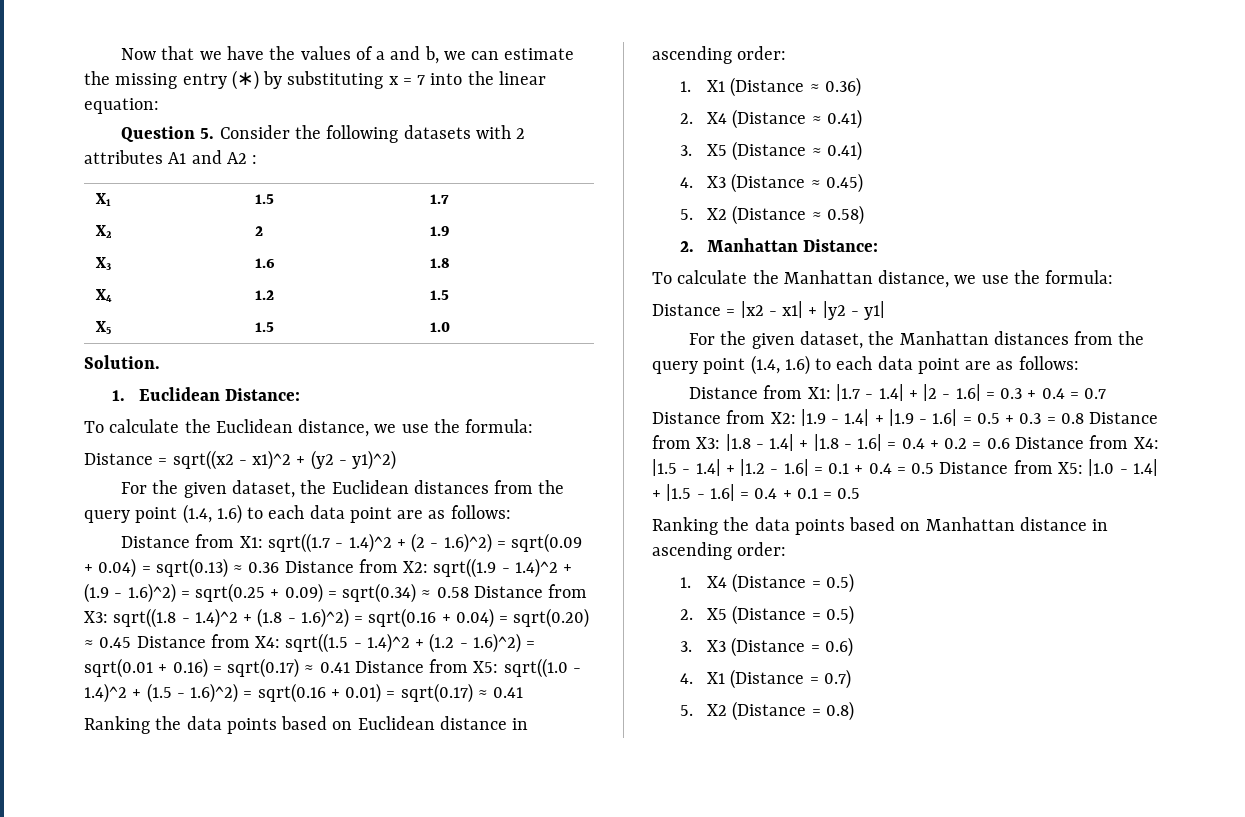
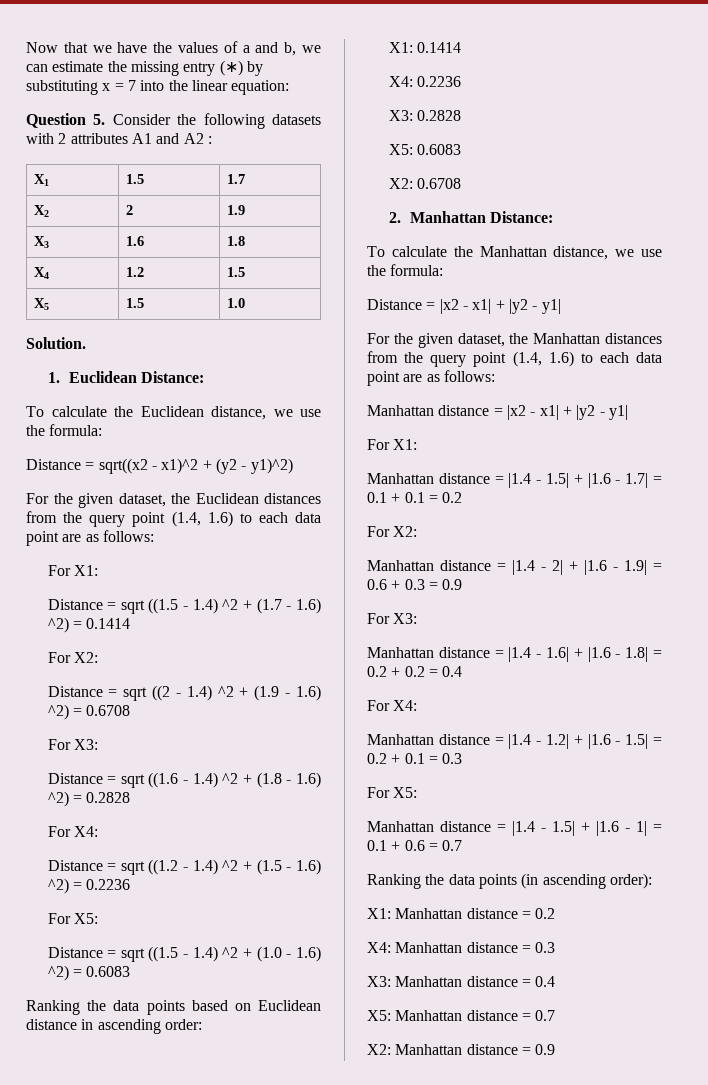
[121,533,583,553] [84,558,573,578] [84,583,588,603] [84,608,590,628] [84,633,536,653] [84,658,581,678] [84,683,524,703] // Distance from X1: sqrt((1.7 - 1.4)^2 + (2 - 1.6)^2) = sqrt(0.09 + 0.04) = sqrt(0.13) ≈ 0.36 Distance from X2: sqrt((1.9 - 1.4)^2 + (1.9 - 1.6)^2) = sqrt(0.25 + 0.09) = sqrt(0.34) ≈ 0.58 Distance from X3: sqrt((1.8 - 1.4)^2 + (1.8 - 1.6)^2) = sqrt(0.16 + 0.04) = sqrt(0.20) ≈ 0.45 Distance from X4: sqrt((1.5 - 1.4)^2 + (1.2 - 1.6)^2) = sqrt(0.01 + 0.16) = sqrt(0.17) ≈ 0.41 Distance from X5: sqrt((1.0 - 1.4)^2 + (1.5 - 1.6)^2) = sqrt(0.16 + 0.01) = sqrt(0.17) ≈ 0.41 -> [47,565,98,576] [47,598,321,614] [47,617,131,633] [47,652,98,663] [47,685,322,701] [47,704,131,720] [47,739,98,750] [47,772,321,788] [47,791,131,807] [47,826,98,837] [47,859,321,875] [47,878,131,894] [47,913,98,924] [47,946,321,962] [47,965,131,981] // For X1: // Distance = sqrt ((1.5 - 1.4) ^2 + (1.7 - 1.6) ^2) = 0.1414 // For X2: // Distance = sqrt ((2 - 1.4) ^2 + (1.9 - 1.6) ^2) = 0.6708 // For X3: // Distance = sqrt ((1.6 - 1.4) ^2 + (1.8 - 1.6) ^2) = 0.2828 // For X4: // Distance = sqrt ((1.2 - 1.4) ^2 + (1.5 - 1.6) ^2) = 0.2236 // For X5: // Distance = sqrt ((1.5 - 1.4) ^2 + (1.0 - 1.6) ^2) = 0.6083
[679,77,861,97] [679,109,862,129] [679,141,862,161] [679,173,863,193] [679,205,864,225] 1. X1 (Distance ≈ 0.36) // 2. X4 (Distance ≈ 0.41) // 3. X5 (Distance ≈ 0.41) // 4. X3 (Distance ≈ 0.45) // 5. X2 (Distance ≈ 0.58) -> [388,42,461,53] [388,76,461,87] [388,110,461,121] [388,144,461,155] [388,178,461,189] X1: 0.1414 // X4: 0.2236 // X3: 0.2828 // X5: 0.6083 // X2: 0.6708
[689,384,1107,401] [652,409,1159,426] [652,434,1159,451] [652,459,1158,476] [652,484,861,501] [652,517,1109,535] [652,542,787,560] [679,573,854,593] [679,605,854,625] [679,637,853,657] [679,669,851,689] [679,701,854,721] Distance from X1: |1.7 - 1.4| + |2 - 1.6| = 0.3 + 0.4 = 0.7 Distance from X2: |1.9 - 1.4| + |1.9 - 1.6| = 0.5 + 0.3 = 0.8 Distance from X3: |1.8 - 1.4| + |1.8 - 1.6| = 0.4 + 0.2 = 0.6 Distance from X4: |1.5 - 1.4| + |1.2 - 1.6| = 0.1 + 0.4 = 0.5 Distance from X5: |1.0 - 1.4| + |1.5 - 1.6| = 0.4 + 0.1 = 0.5 // Ranking the data points based on Manhattan distance in ascending order: // 1. X4 (Distance = 0.5) // 2. X5 (Distance = 0.5) // 3. X3 (Distance = 0.6) // 4. X1 (Distance = 0.7) // 5. X2 (Distance = 0.8) -> [367,405,628,420] [367,439,418,450] [367,473,662,488] [367,492,463,503] [367,526,418,537] [367,560,662,575] [367,579,463,590] [367,613,418,624] [367,647,662,662] [367,666,463,677] [367,700,418,711] [367,734,662,749] [367,753,463,764] [367,787,418,798] [367,821,662,836] [367,840,463,851] [367,873,652,889] [367,908,556,919] [367,942,556,953] [367,976,556,987] [367,1010,556,1021] [367,1044,556,1055] Manhattan distance = |x2 - x1| + |y2 - y1| // For X1: // Manhattan distance = |1.4 - 1.5| + |1.6 - 1.7| = 0.1 + 0.1 = 0.2 // For X2: // Manhattan distance = |1.4 - 2| + |1.6 - 1.9| = 0.6 + 0.3 = 0.9 // For X3: // Manhattan distance = |1.4 - 1.6| + |1.6 - 1.8| = 0.2 + 0.2 = 0.4 // For X4: // Manhattan distance = |1.4 - 1.2| + |1.6 - 1.5| = 0.2 + 0.1 = 0.3 // For X5: // Manhattan distance = |1.4 - 1.5| + |1.6 - 1| = 0.1 + 0.6 = 0.7 // Ranking the data points (in ascending order): // X1: Manhattan distance = 0.2 // X4: Manhattan distance = 0.3 // X3: Manhattan distance = 0.4 // X5: Manhattan distance = 0.7 // X2: Manhattan distance = 0.9

